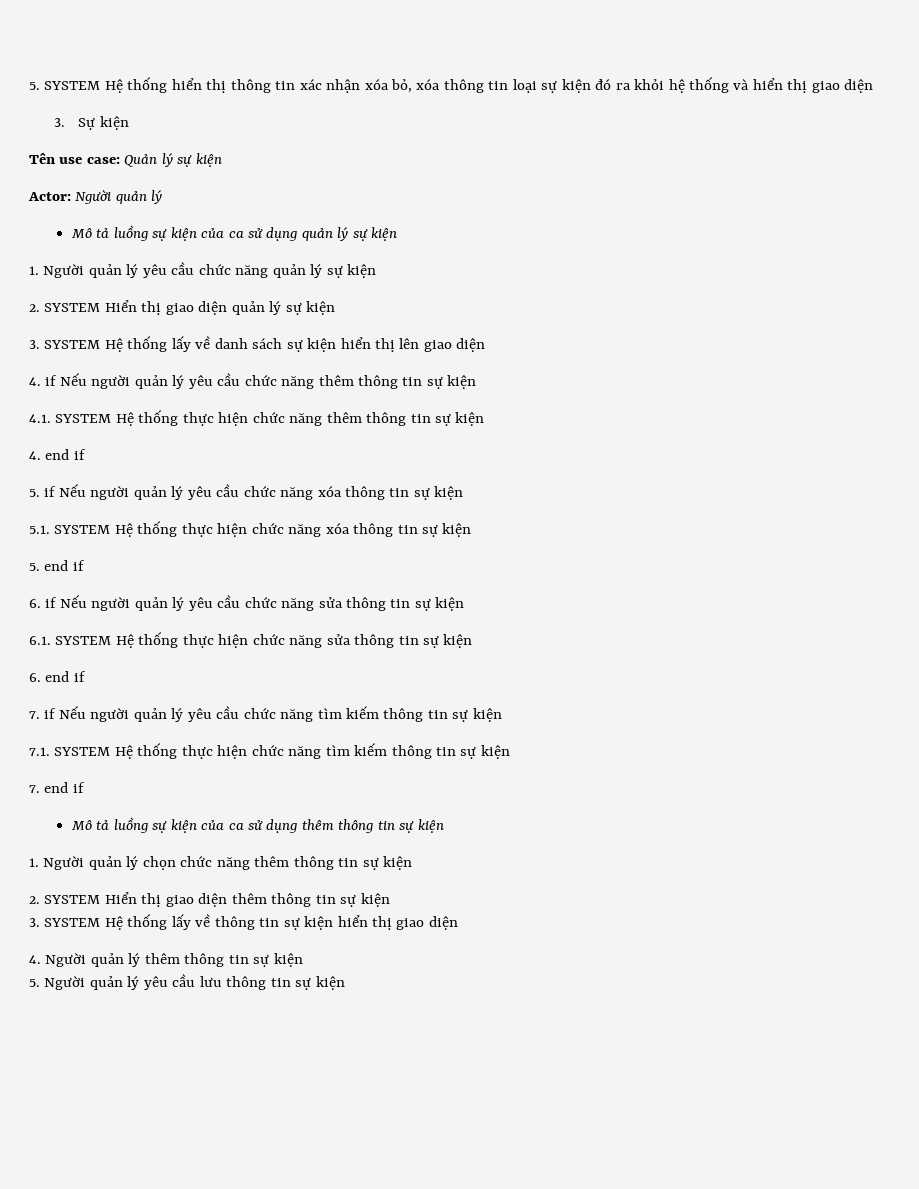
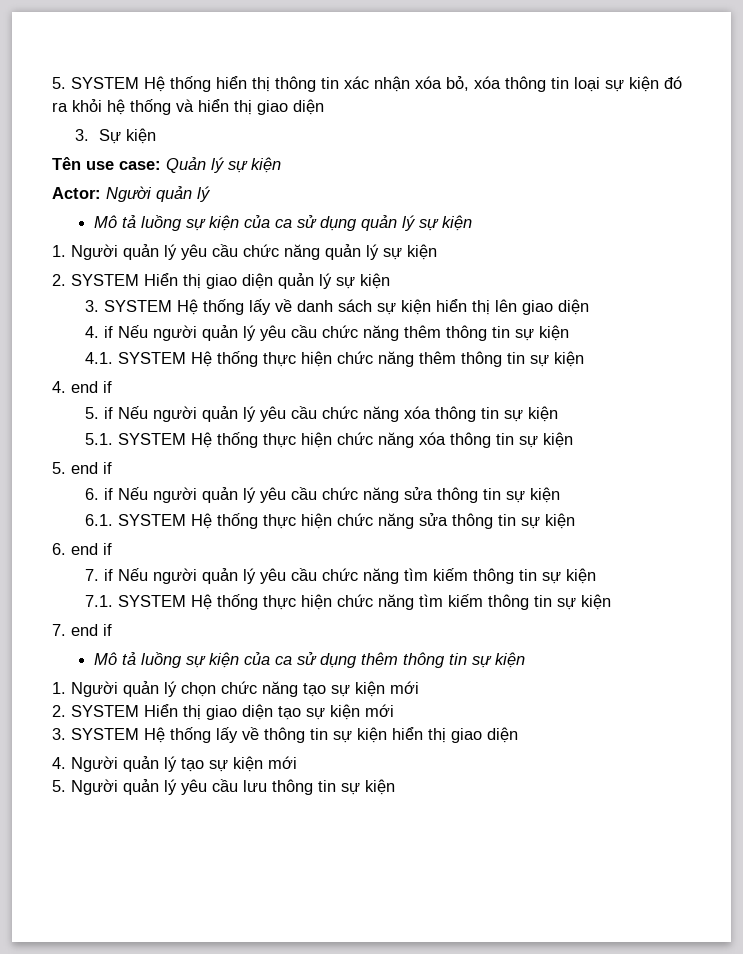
[254,856,413,870] [29,892,390,907] thêm thông tin sự kiện // 2. SYSTEM Hiển thị giao diện thêm thông tin sự kiện -> [303,681,419,697] [52,704,394,720] tạo sự kiện mới // 2. SYSTEM Hiển thị giao diện tạo sự kiện mới
[144,953,303,967] thêm thông tin sự kiện -> [181,756,297,772] tạo sự kiện mới

